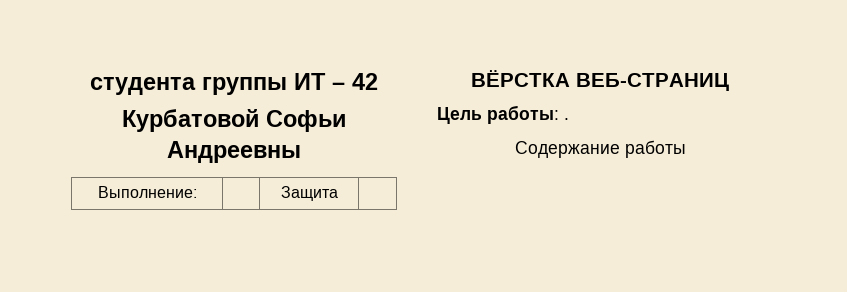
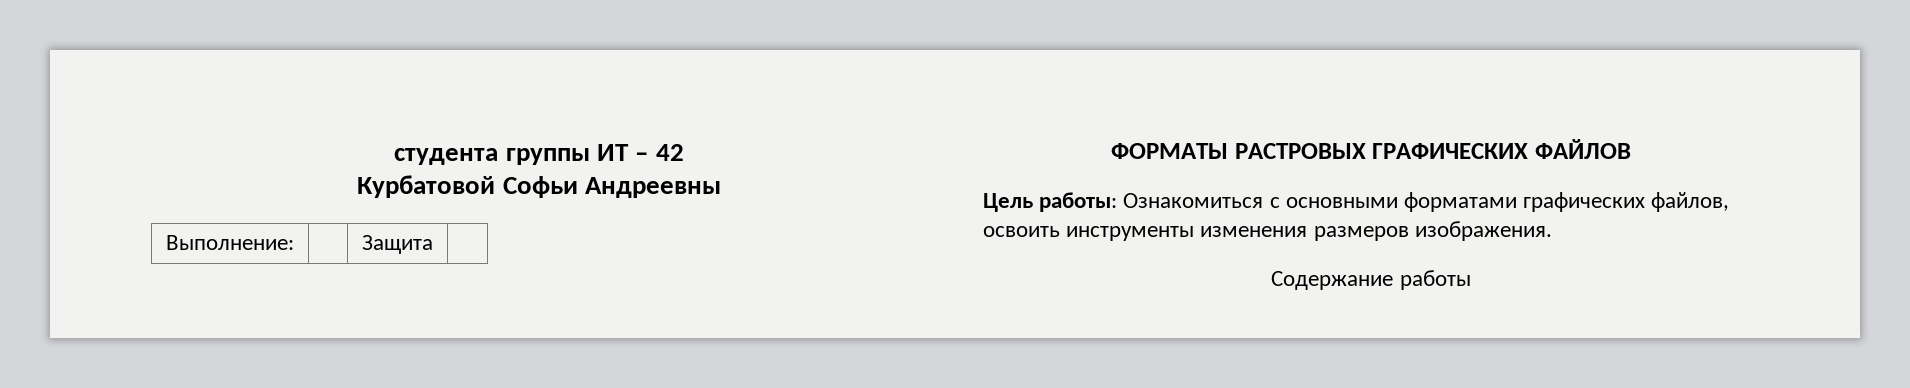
[471,70,729,91] [437,105,569,124] ВЁРСТКА ВЕБ-СТРАНИЦ // Цель работы: . -> [1110,139,1632,159] [983,192,1730,212] [983,221,1552,241] ФОРМАТЫ РАСТРОВЫХ ГРАФИЧЕСКИХ ФАЙЛОВ // Цель работы: Ознакомиться с основными форматами графических файлов, освоить инструменты изменения размеров изображения.

